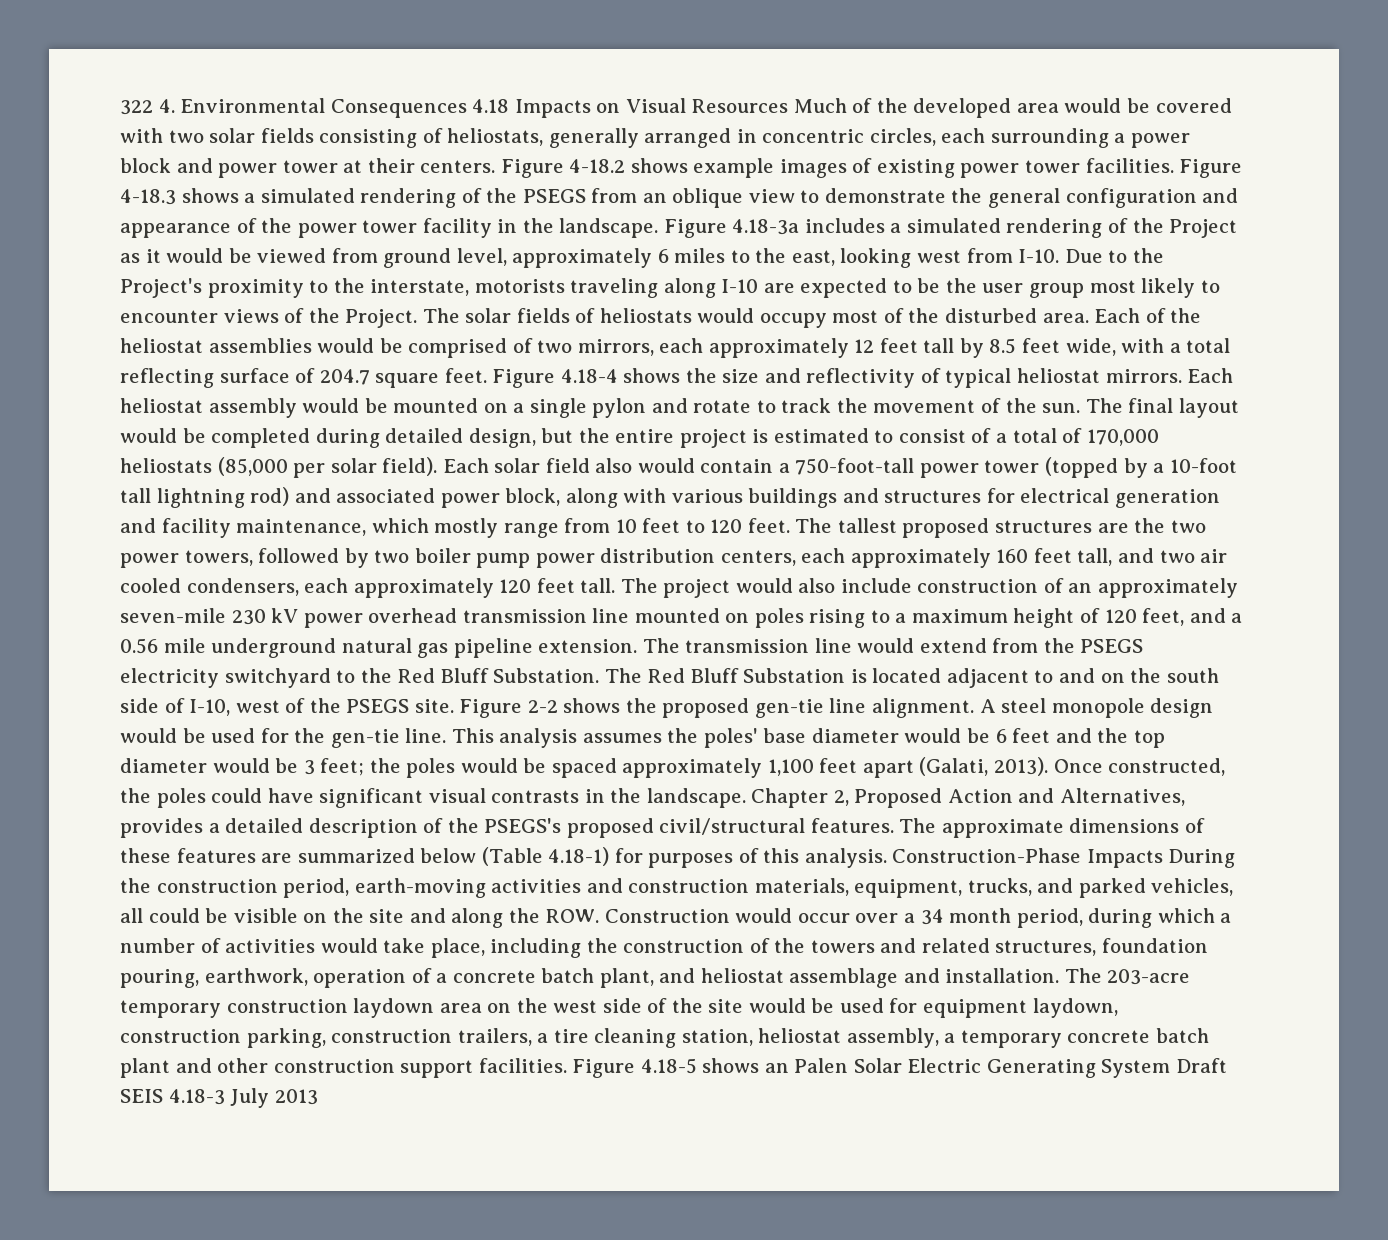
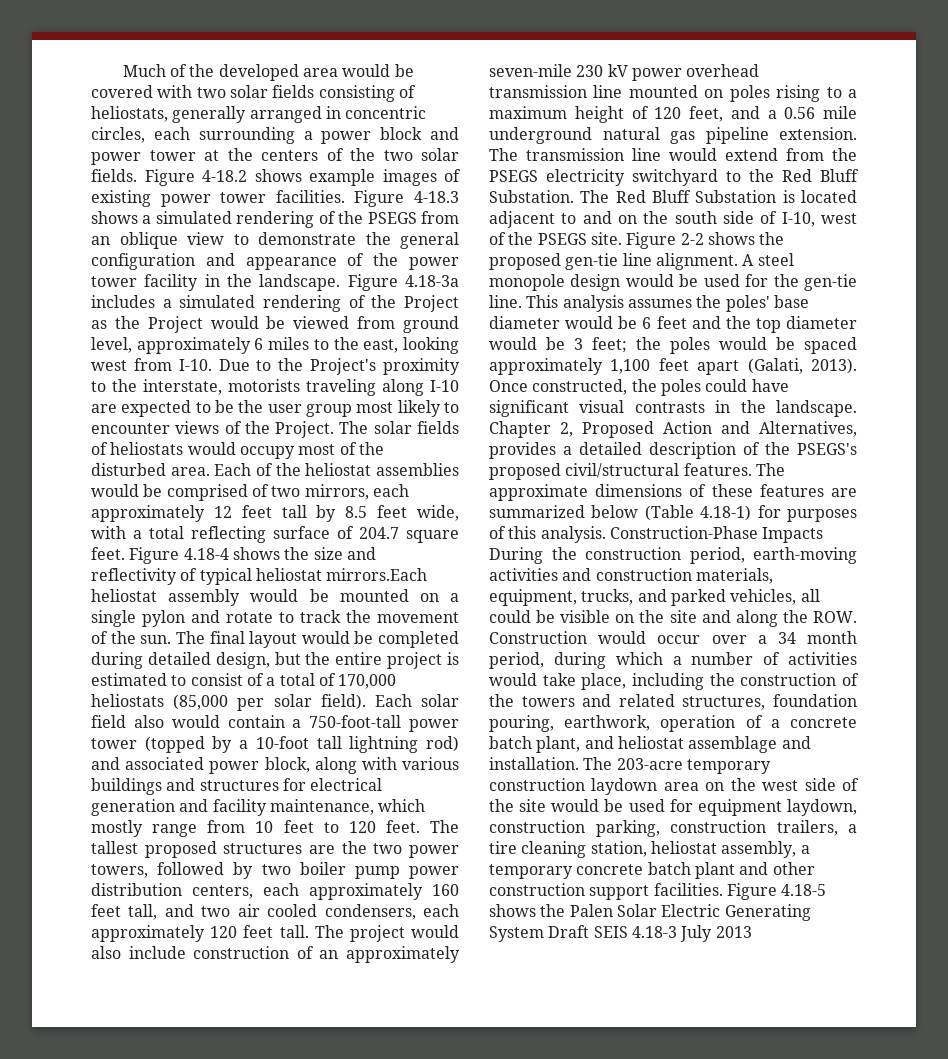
[120,98,789,118] 322 4. Environmental Consequences 4.18 Impacts on Visual Resources -> (122, 70) none
[367,158,496,173] their centers. -> [227,148,459,161] [91,169,137,182] the centers of the two solar fields.
[145,249,161,263] it -> [114,316,203,333] the Project
[1105,368,1234,383] mirrors. Each -> [326,568,428,581] mirrors.Each
[764,1063,789,1073] an -> [540,904,566,917] the

